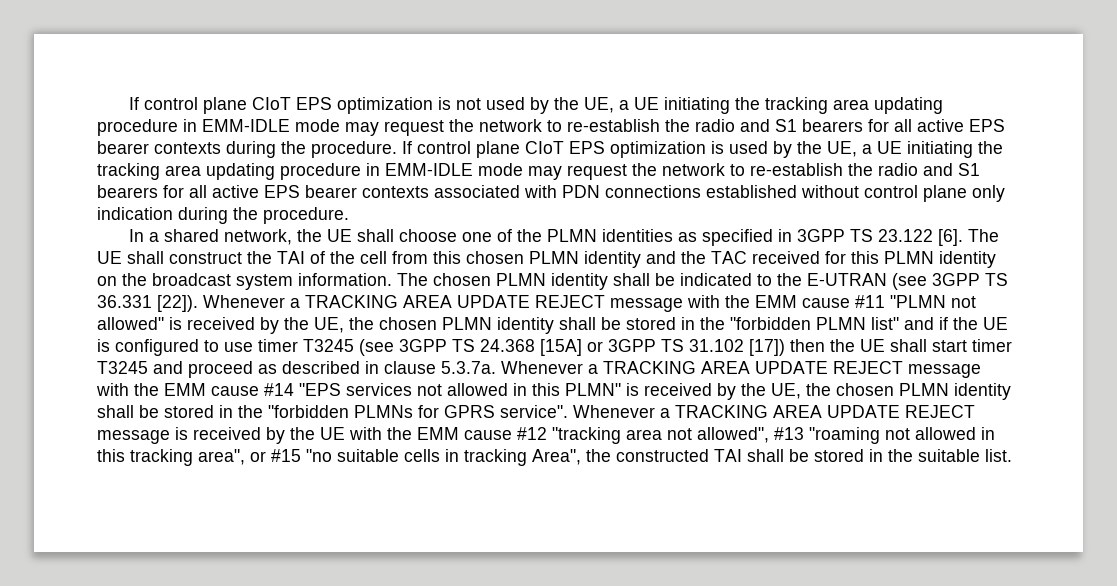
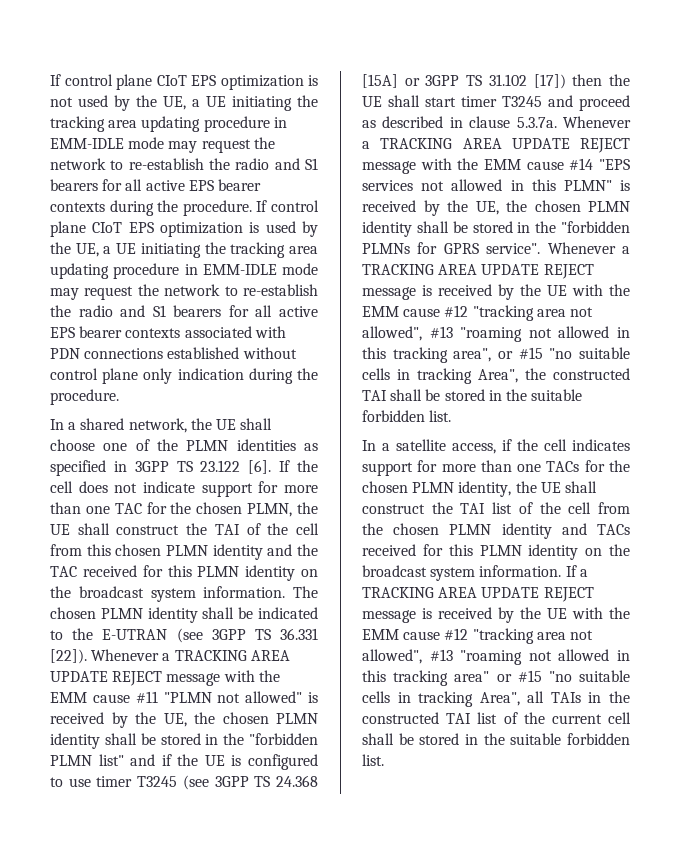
[967,229,999,242] The -> [279,460,318,472] [50,481,318,497] [50,502,318,517] If the cell does not indicate support for more than one TAC for the chosen PLMN, the
[985,449,1012,462] list. -> [362,410,452,422] [362,439,630,454] [362,460,630,476] [362,481,597,497] [362,502,630,514] [362,523,630,539] [362,544,630,560] [362,565,588,581] [362,587,594,602] [362,607,630,623] [362,628,593,644] [362,649,630,665] [362,670,630,686] [362,691,630,707] [362,712,631,724] [362,733,630,745] [362,754,384,766] forbidden list. // In a satellite access, if the cell indicates support for more than one TACs for the chosen PLMN identity, the UE shall construct the TAI list of the cell from the chosen PLMN identity and TACs received for this PLMN identity on the broadcast system information. If a TRACKING AREA UPDATE REJECT message is received by the UE with the EMM cause #12 "tracking area not allowed", #13 "roaming not allowed in this tracking area" or #15 "no suitable cells in tracking Area", all TAIs in the constructed TAI list of the current cell shall be stored in the suitable forbidden list.

